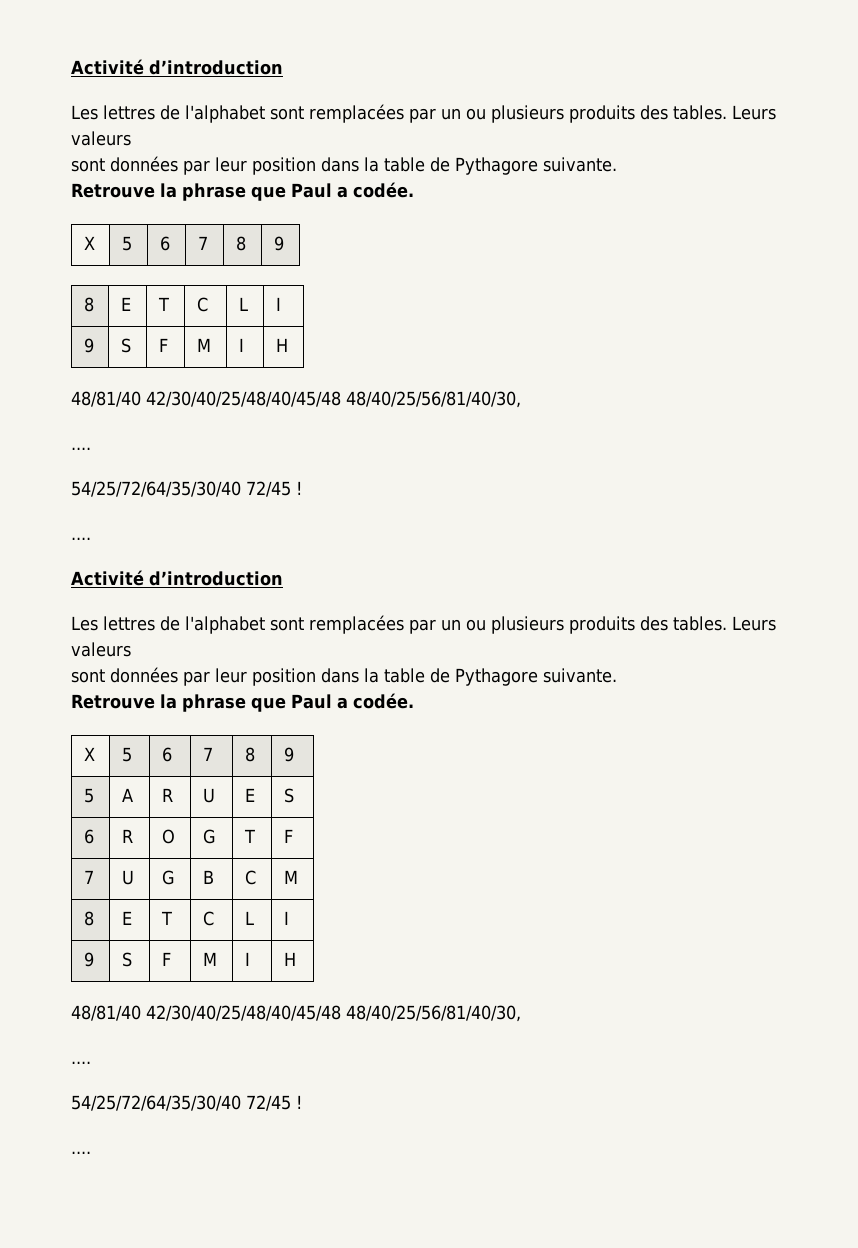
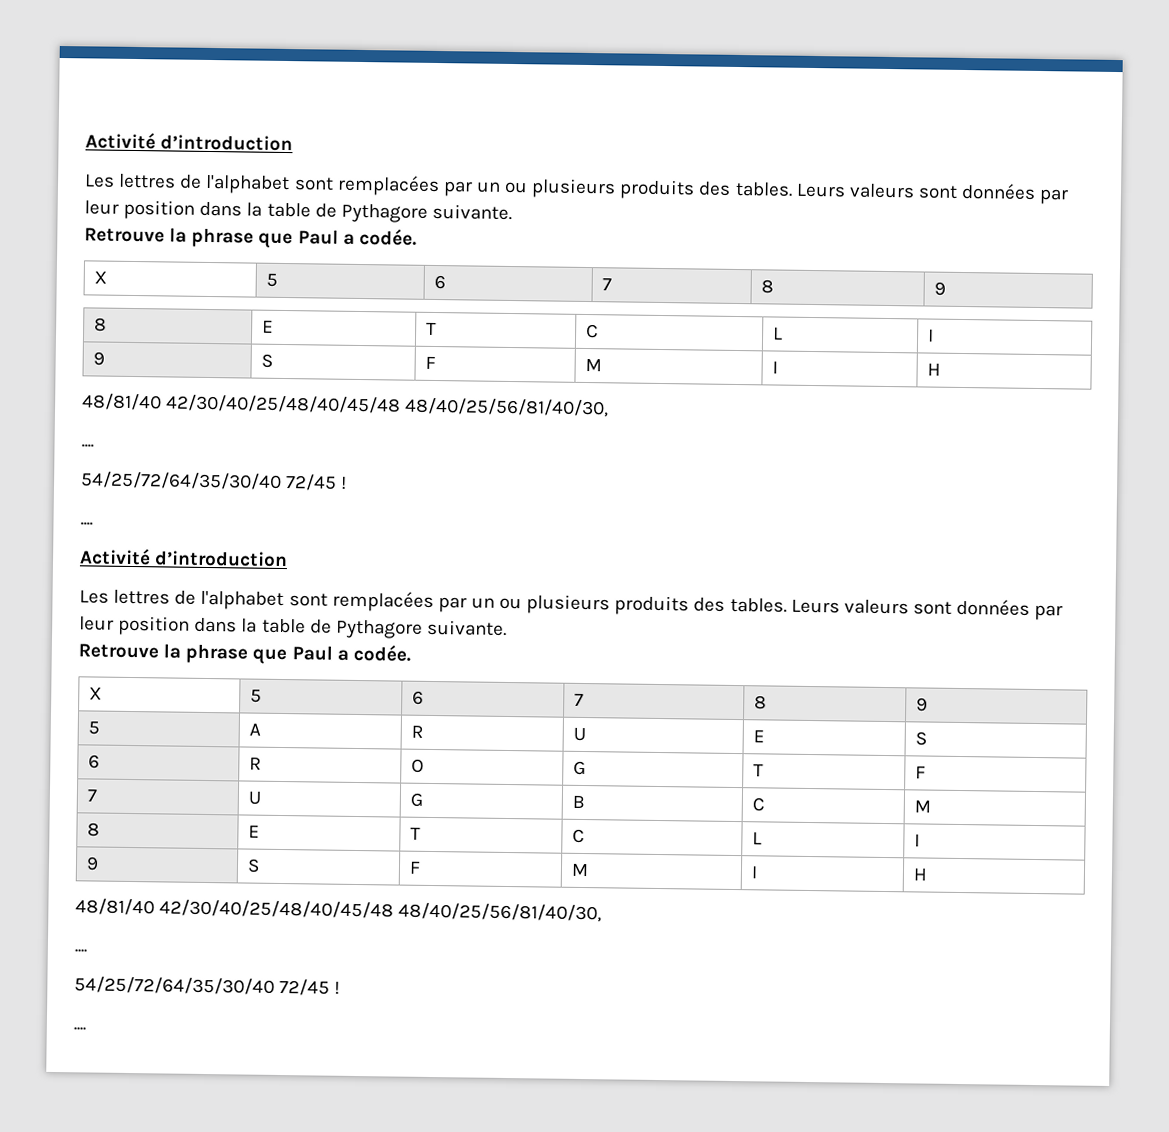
(131, 138) // -> (915, 191) none
(131, 649) // -> (909, 607) none

